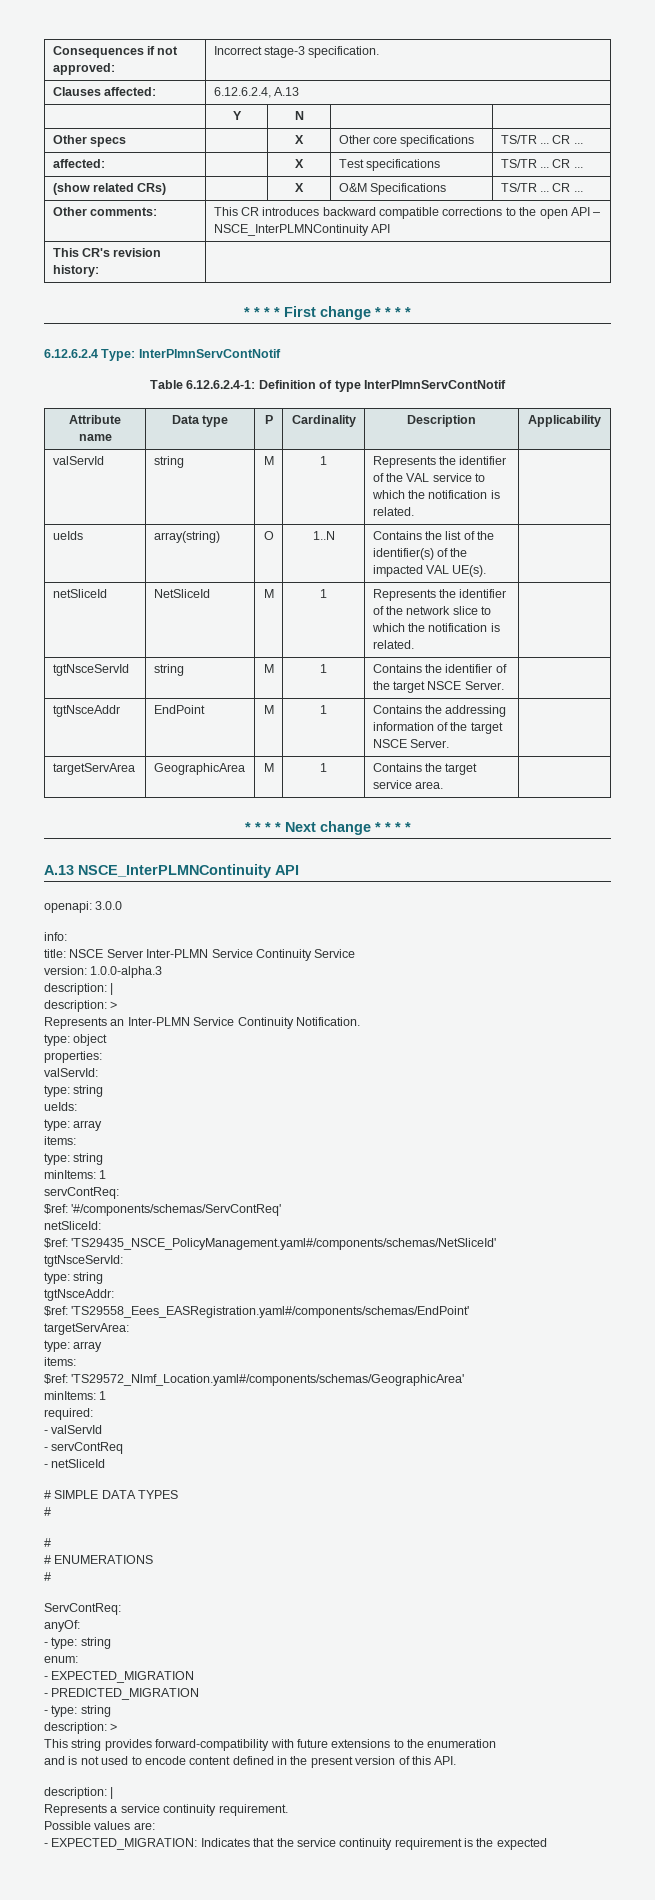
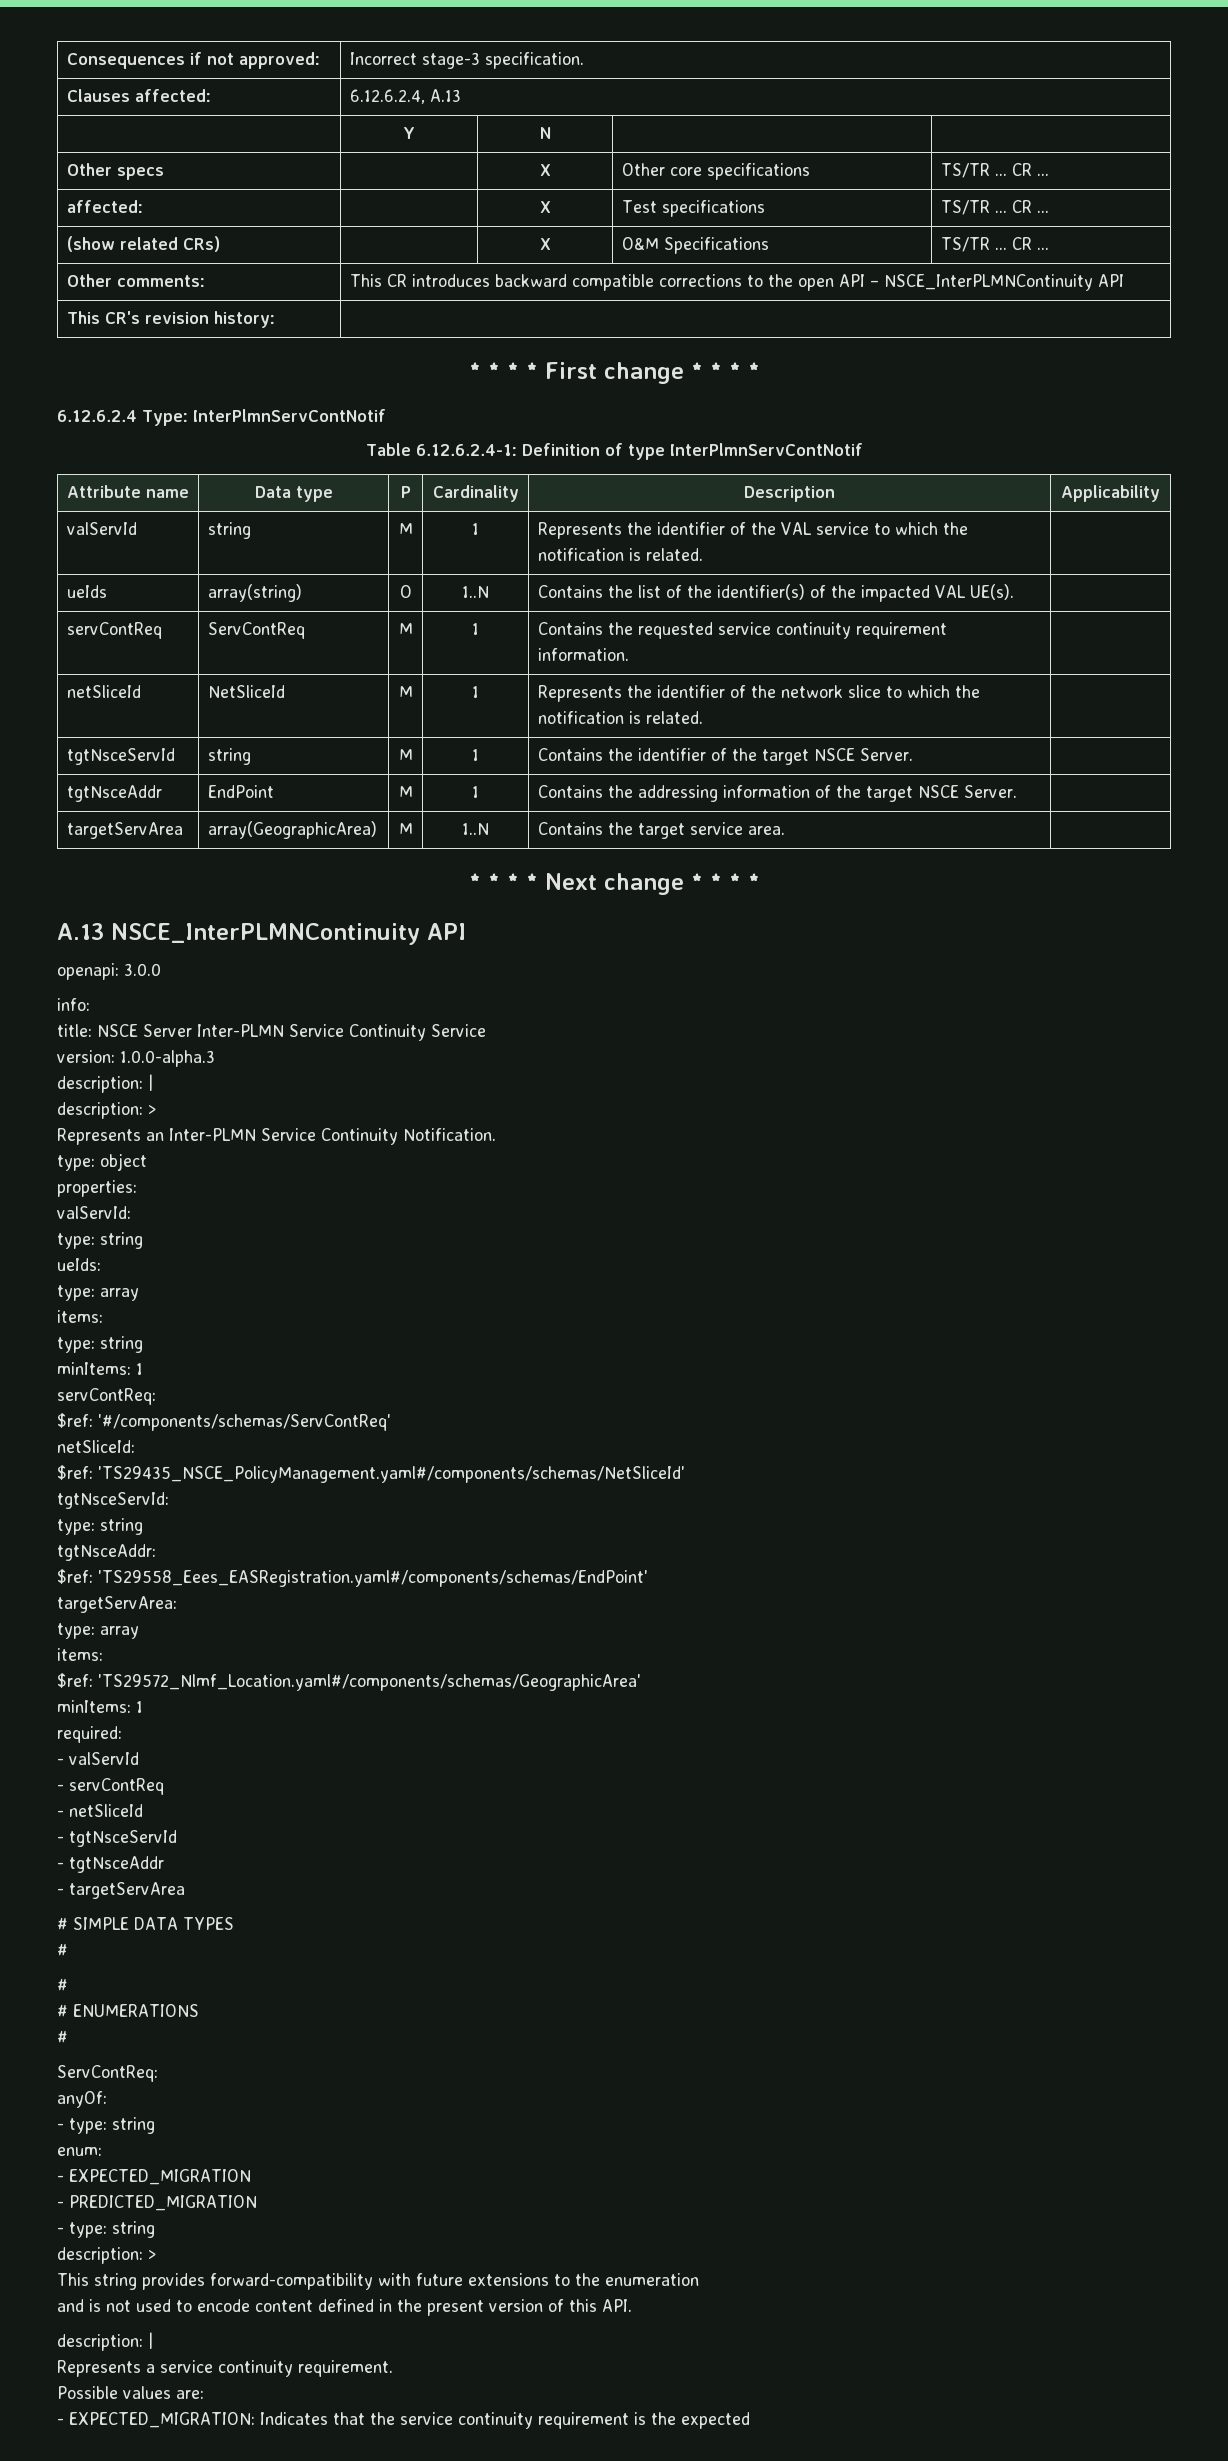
(487, 571) none -> [66,622,162,639] [207,622,305,639] [398,623,413,635] [472,623,479,635] [537,622,947,639] [537,648,629,661] // servContReq | ServContReq | M | 1 | Contains the requested service continuity requirement information. |
[153,763,245,775] [263,763,274,772] [320,763,327,772] GeographicArea | M | 1 -> [207,821,377,839] [398,823,413,835] [462,823,489,835] array(GeographicArea) | M | 1..N
(106, 1463) none -> [57,1830,177,1847] [57,1856,164,1873] [57,1882,185,1899] // - tgtNsceServId // - tgtNsceAddr // - targetServArea

